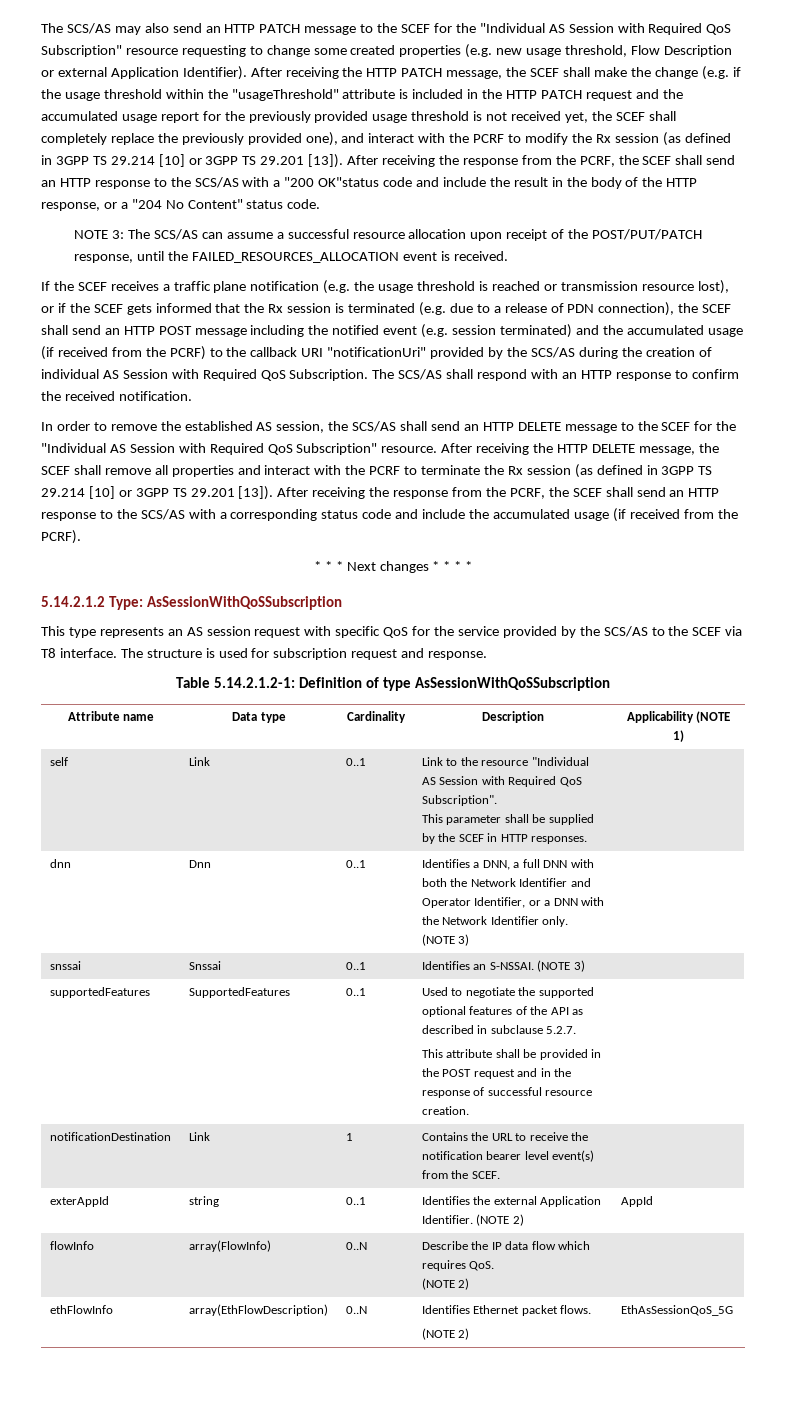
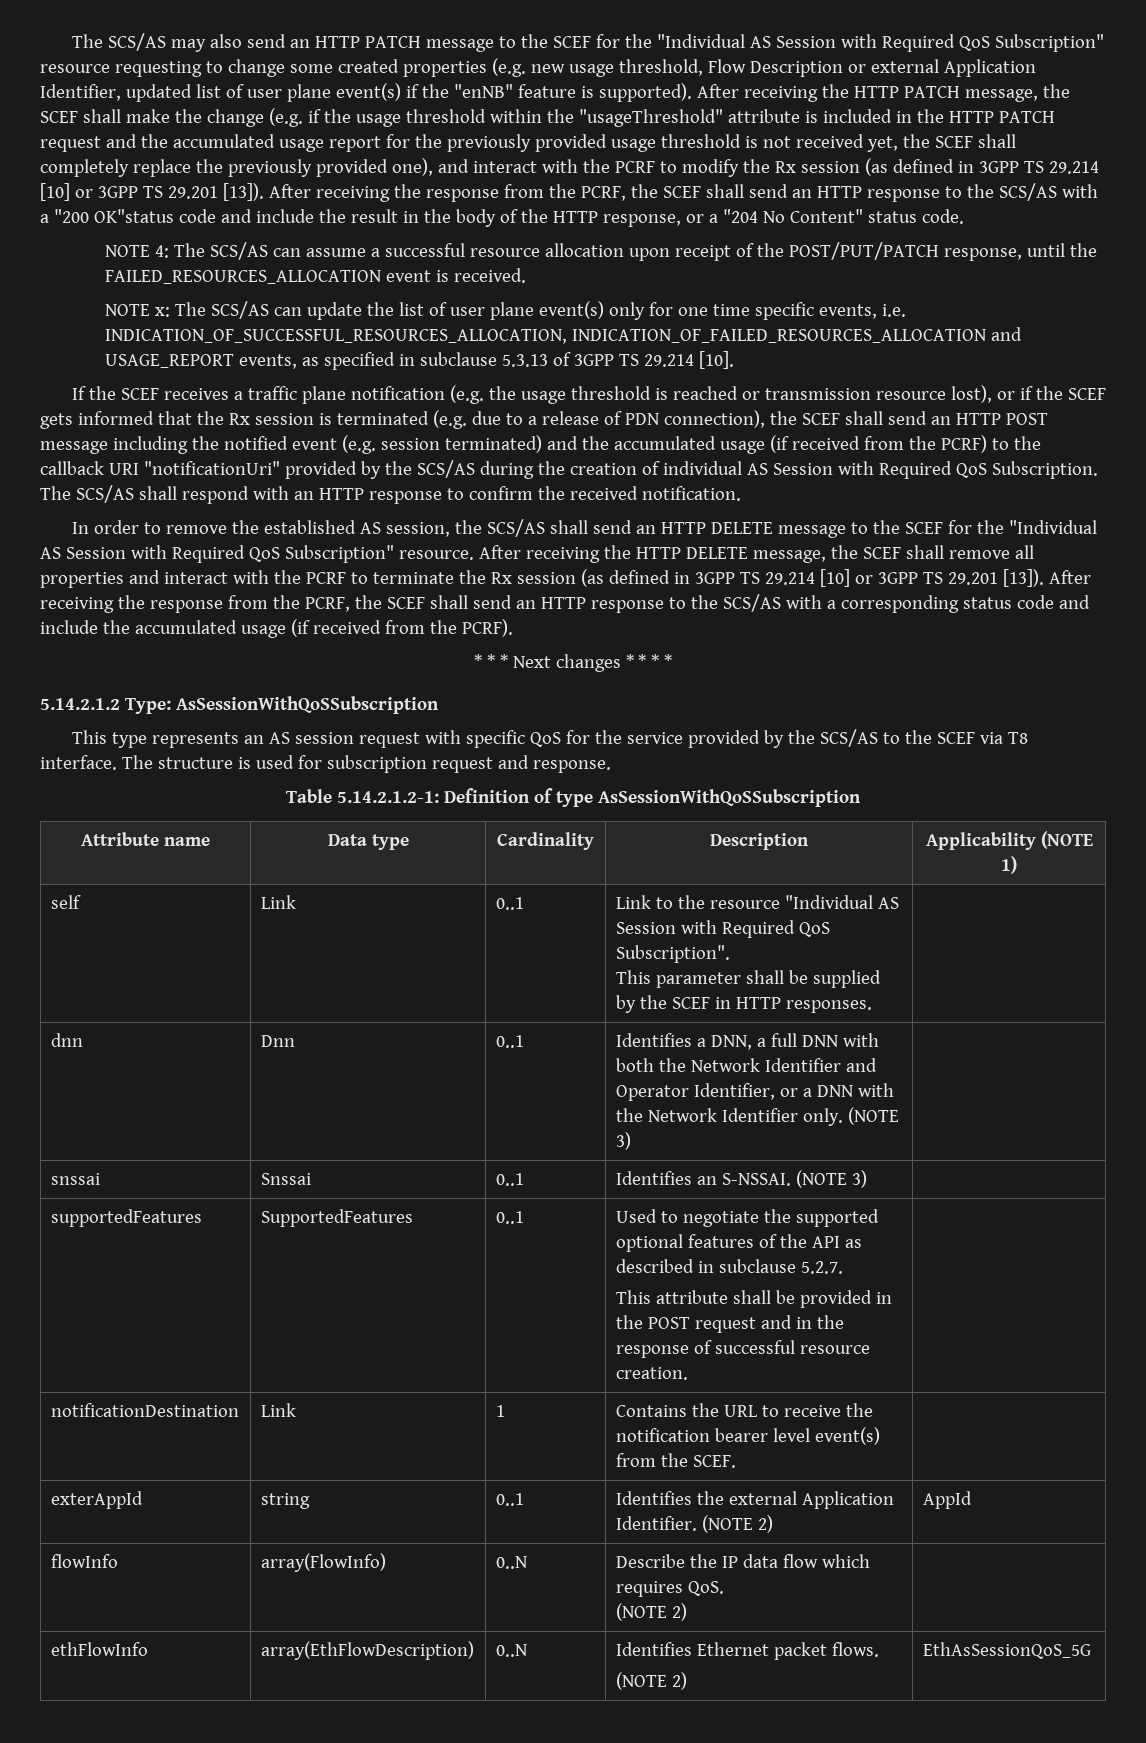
[182,66,247,80] Identifier). -> [40,83,692,102] Identifier, updated list of user plane event(s) if the "enNB" feature is supported).
[112,230,125,239] 3: -> [154,245,169,258] 4:
(508, 256) none -> [104,301,906,320] [104,327,1022,344] [104,351,734,370] // NOTE x: The SCS/AS can update the list of user plane event(s) only for one time specific events, i.e. INDICATION_OF_SUCCESSFUL_RESOURCES_ALLOCATION, INDICATION_OF_FAILED_RESOURCES_ALLOCATION and USAGE_REPORT events, as specified in subclause 5.3.13 of 3GPP TS 29.214 [10].

